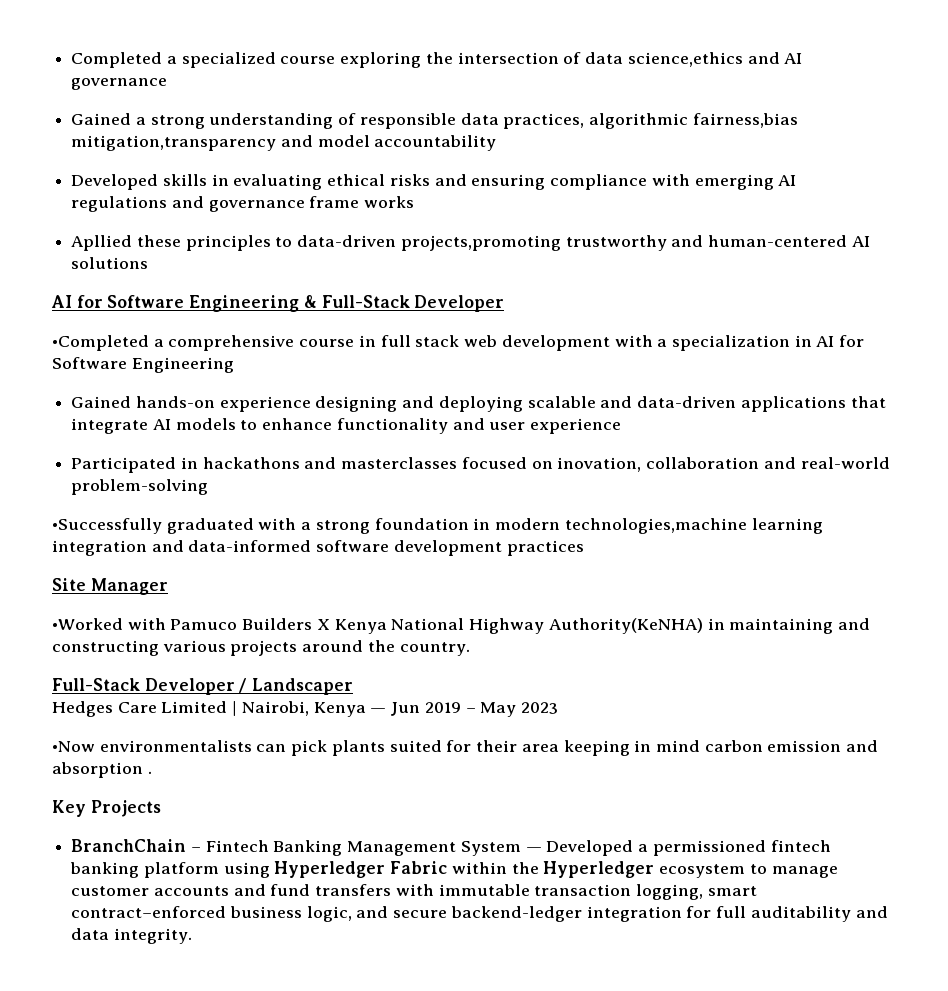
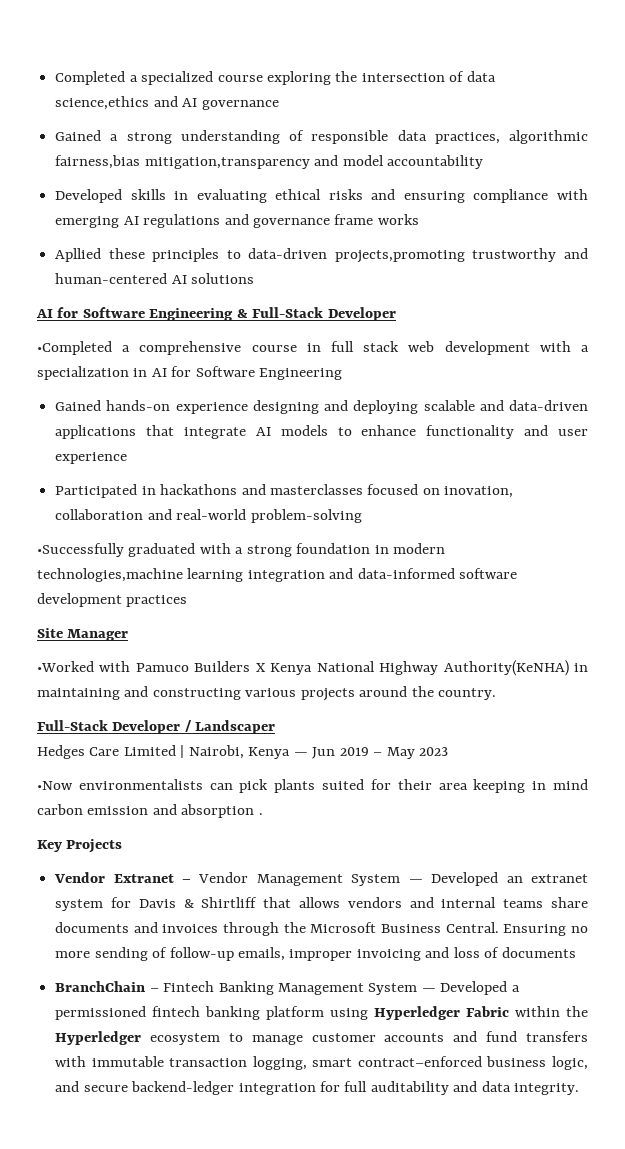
(161, 808) none -> [54,872,589,886] [55,897,588,911] [55,922,588,936] [55,947,576,961] // Vendor Extranet – Vendor Management System — Developed an extranet system for Davis & Shirtliff that allows vendors and internal teams share documents and invoices through the Microsoft Business Central. Ensuring no more sending of follow-up emails, improper invoicing and loss of documents

